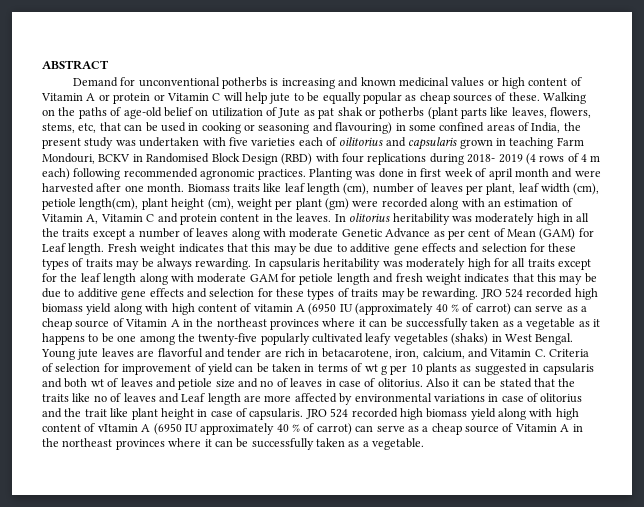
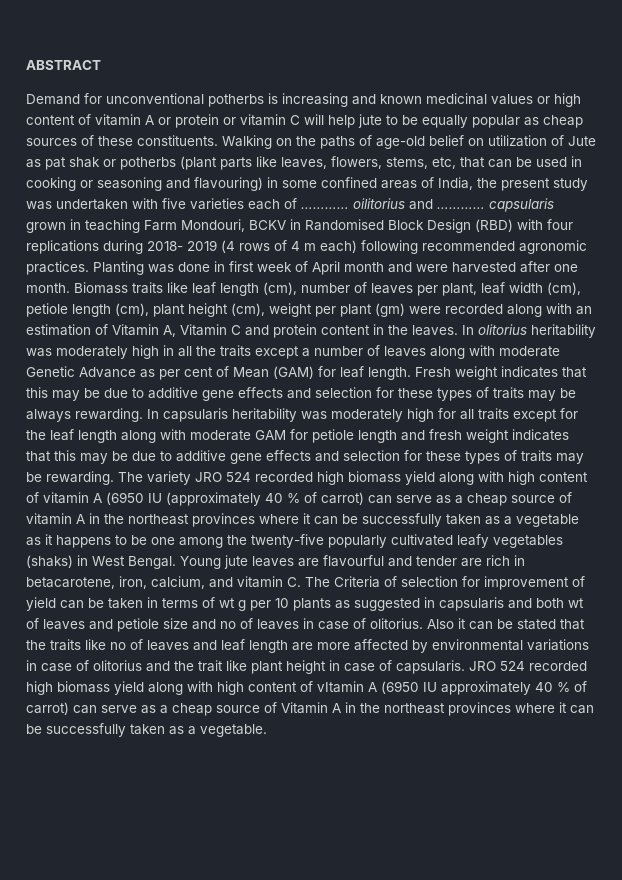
[41,93,83,101] Vitamin -> [95,114,141,126] vitamin
[166,93,209,101] Vitamin -> [240,114,286,126] vitamin
[508,92,540,101] these. -> [98,135,218,146] these constituents.
(337, 141) none -> [301,207,349,209] …………
(406, 142) none -> [437,207,485,209] …………
[488,168,513,180] april -> [312,261,340,275] April
[79,198,139,210] length(cm), -> [72,303,149,317] length (cm),
[42,243,66,252] Leaf -> [340,366,364,378] leaf
(479, 294) none -> [118,471,191,485] The variety
[125,319,168,327] Vitamin -> [26,513,72,525] vitamin
[157,348,203,358] flavorful -> [323,555,384,567] flavourful
[489,349,546,357] Vitamin C. -> [237,576,330,588] vitamin C. The
[181,393,206,402] Leaf -> [221,639,245,651] leaf

